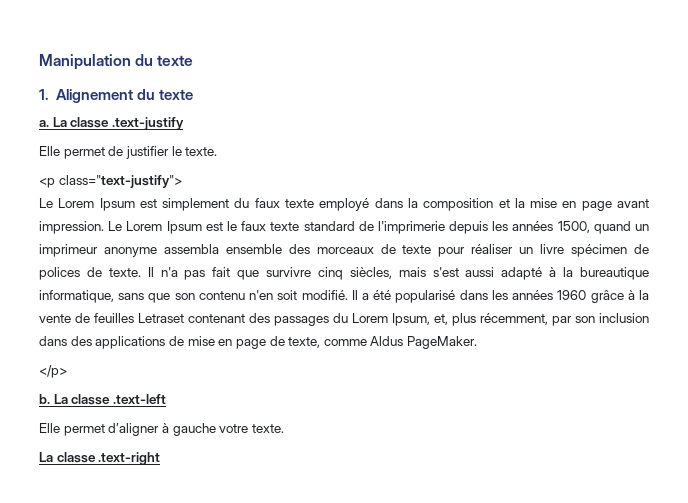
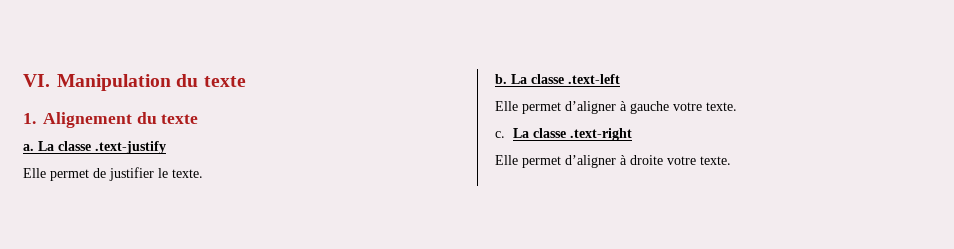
(39, 62) none -> [23,74,50,87] VI.
[39,175,182,188] [39,198,649,211] [39,221,649,234] [39,244,649,257] [39,267,649,280] [39,290,649,303] [39,313,649,326] [39,336,478,349] [39,365,67,378] // <p class="text-justify"> // Le Lorem Ipsum est simplement du faux texte employé dans la composition et la mise en page avant impression. Le Lorem Ipsum est le faux texte standard de l'imprimerie depuis les années 1500, quand un imprimeur anonyme assembla ensemble des morceaux de texte pour réaliser un livre spécimen de polices de texte. Il n'a pas fait que survivre cinq siècles, mais s'est aussi adapté à la bureautique informatique, sans que son contenu n'en soit modifié. Il a été popularisé dans les années 1960 grâce à la vente de feuilles Letraset contenant des passages du Lorem Ipsum, et, plus récemment, par son inclusion dans des applications de mise en page de texte, comme Aldus PageMaker. // </p> -> (203, 173) none
(284, 428) none -> [495,131,505,138] c.
(161, 458) none -> [495,155,731,168] // Elle permet d’aligner à droite votre texte.

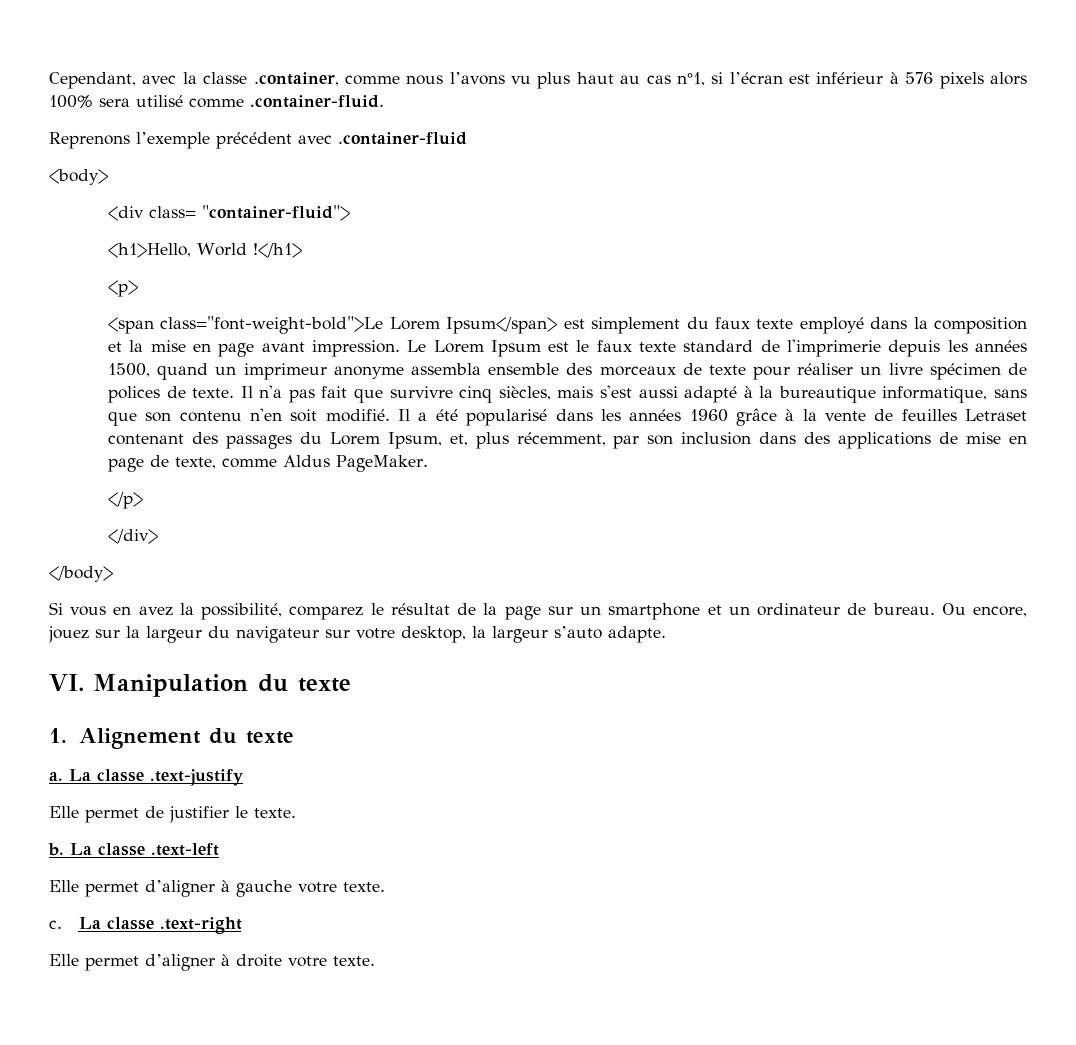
(23, 80) none -> [49,72,1028,89] [49,95,384,108] [49,132,467,149] [49,169,108,185] [107,205,350,221] [107,243,302,258] [107,280,138,297] [107,316,1028,334] [107,339,1028,357] [107,363,1027,380] [107,385,1027,403] [107,408,1027,426] [107,432,1027,449] [107,455,428,472] [107,492,143,509] [107,529,158,544] [49,566,113,582] [49,602,1027,620] [48,626,666,643] Cependant, avec la classe .container, comme nous l’avons vu plus haut au cas n°1, si l’écran est inférieur à 576 pixels alors 100% sera utilisé comme .container-fluid. // Reprenons l’exemple précédent avec .container-fluid // <body> // <div class= "container-fluid"> // <h1>Hello, World !</h1> // <p> // <span class="font-weight-bold">Le Lorem Ipsum</span> est simplement du faux texte employé dans la composition et la mise en page avant impression. Le Lorem Ipsum est le faux texte standard de l'imprimerie depuis les années 1500, quand un imprimeur anonyme assembla ensemble des morceaux de texte pour réaliser un livre spécimen de polices de texte. Il n'a pas fait que survivre cinq siècles, mais s'est aussi adapté à la bureautique informatique, sans que son contenu n'en soit modifié. Il a été popularisé dans les années 1960 grâce à la vente de feuilles Letraset contenant des passages du Lorem Ipsum, et, plus récemment, par son inclusion dans des applications de mise en page de texte, comme Aldus PageMaker. // </p> // </div> // </body> // Si vous en avez la possibilité, comparez le résultat de la page sur un smartphone et un ordinateur de bureau. Ou encore, jouez sur la largeur du navigateur sur votre desktop, la largeur s’auto adapte. //

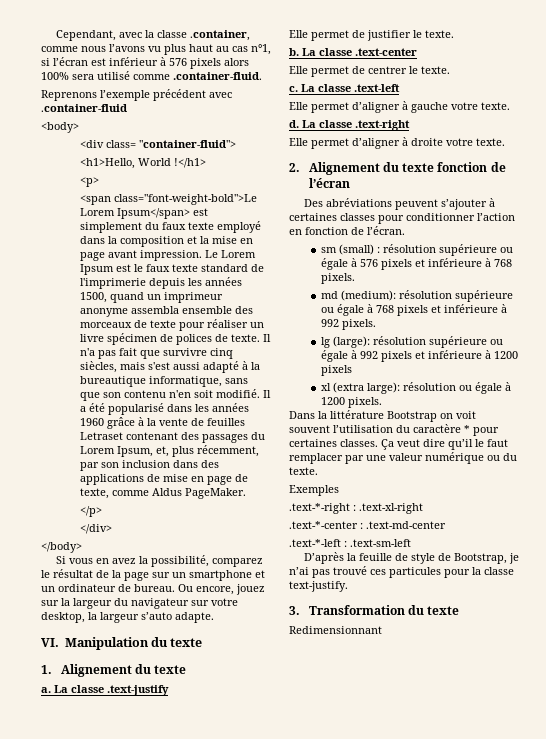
(145, 849) none -> [355,48,417,56] [289,66,450,77] [289,84,351,92] .text-center // Elle permet de centrer le texte. // c. La classe
[49,920,62,929] c. -> [289,120,299,128] d.
(375, 961) none -> [289,162,506,175] [308,178,350,188] [303,198,495,210] [289,213,515,224] [289,226,405,235] [320,244,513,256] [320,258,512,270] [320,273,355,284] [320,290,513,302] [320,304,507,316] [320,319,376,330] [320,336,503,348] [320,350,518,362] [320,365,352,376] [320,382,511,394] [320,397,382,408] [289,410,476,422] [289,424,499,436] [289,439,508,450] [289,452,517,464] [289,467,318,475] [289,485,339,496] [289,503,423,514] [289,521,446,529] [289,539,411,547] [303,552,519,564] [289,566,514,578] [289,581,348,592] [289,605,460,615] [289,626,382,634] // 2. Alignement du texte fonction de l’écran // Des abréviations peuvent s’ajouter à certaines classes pour conditionner l’action en fonction de l’écran. // sm (small) : résolution supérieure ou égale à 576 pixels et inférieure à 768 pixels. // md (medium): résolution supérieure ou égale à 768 pixels et inférieure à 992 pixels. // lg (large): résolution supérieure ou égale à 992 pixels et inférieure à 1200 pixels // xl (extra large): résolution ou égale à 1200 pixels. // Dans la littérature Bootstrap on voit souvent l’utilisation du caractère * pour certaines classes. Ça veut dire qu’il le faut remplacer par une valeur numérique ou du texte. // Exemples // .text-*-right : .text-xl-right // .text-*-center : .text-md-center // .text-*-left : .text-sm-left // D’après la feuille de style de Bootstrap, je n’ai pas trouvé ces particules pour la classe text-justify. // 3. Transformation du texte // Redimensionnant

